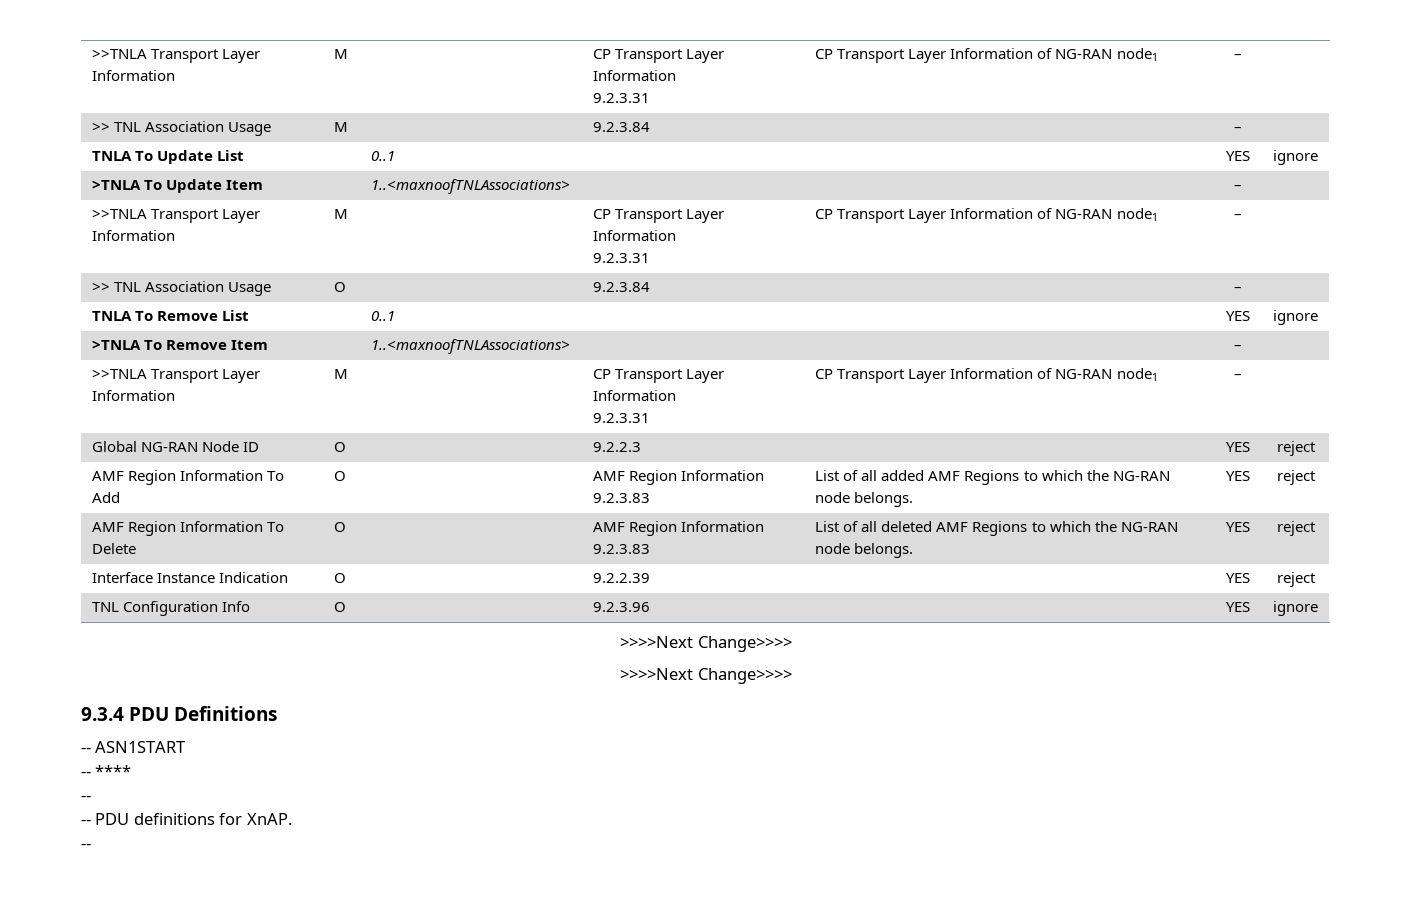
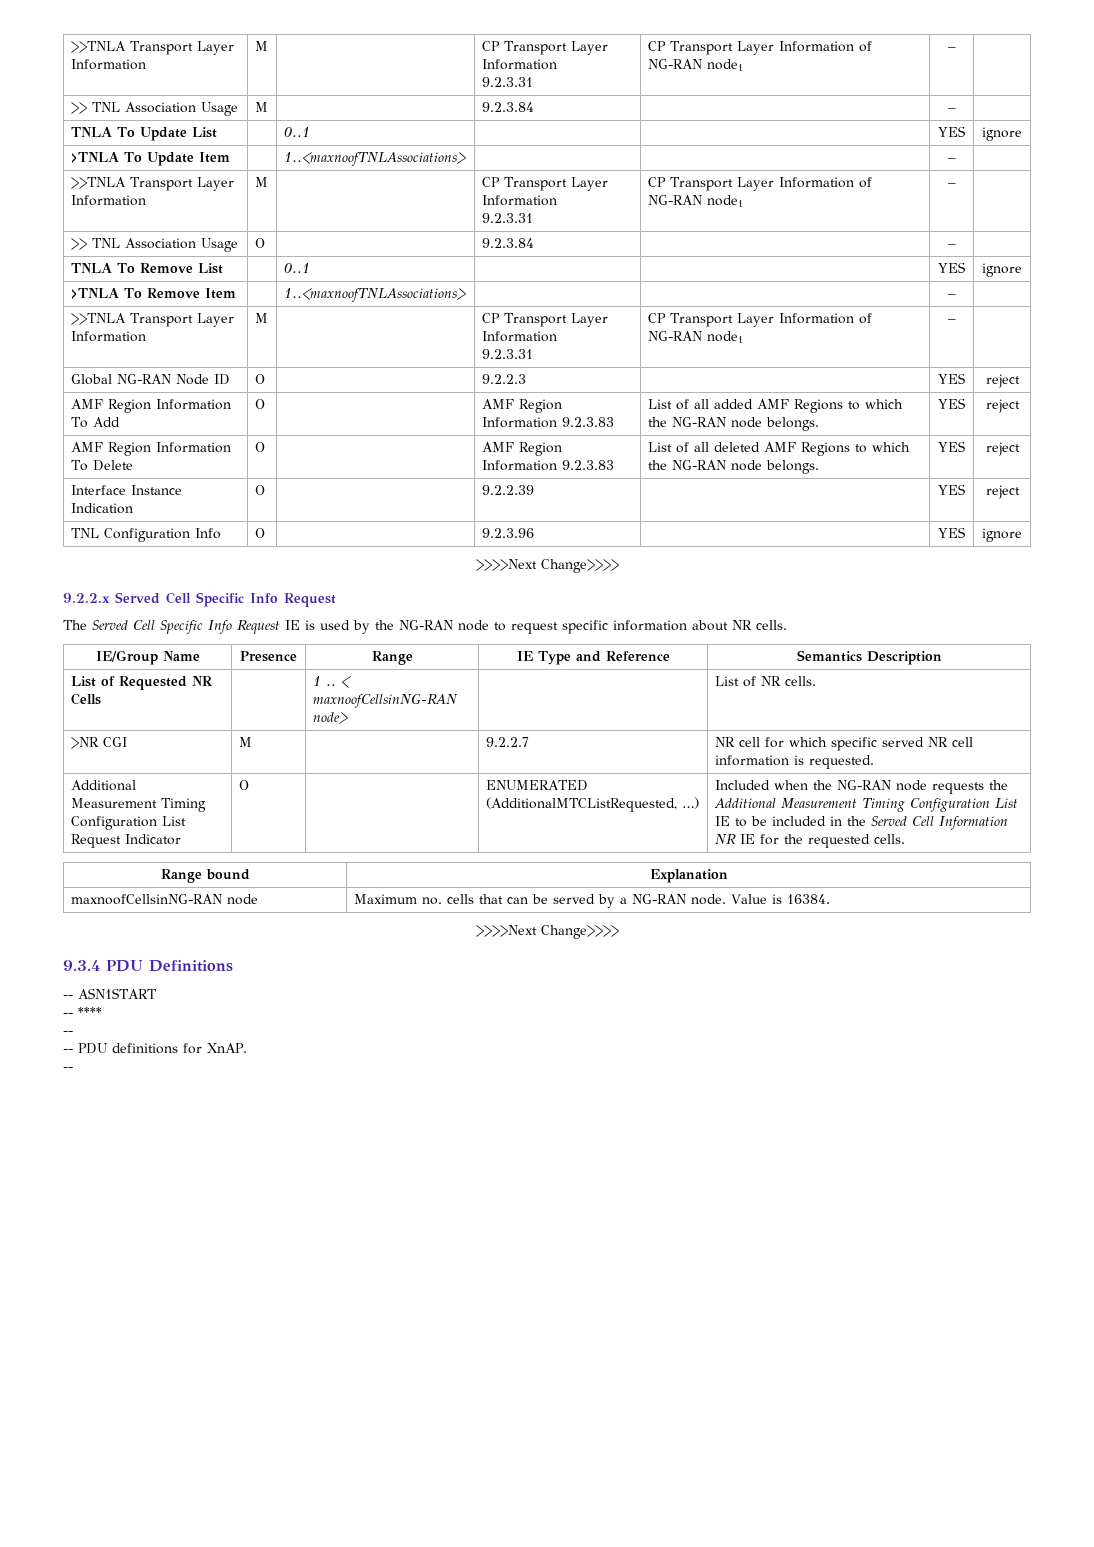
(792, 644) none -> [63,592,336,607] [63,620,787,634] [95,650,200,665] [240,651,297,662] [371,651,413,665] [516,651,670,665] [796,650,942,665] [70,676,212,690] [70,693,101,705] [312,676,351,688] [312,694,458,708] [312,712,348,724] [714,676,816,687] [70,737,127,749] [238,737,252,747] [485,737,529,747] [714,737,973,751] [714,755,874,769] [70,780,136,791] [70,798,206,812] [70,816,186,830] [70,834,181,848] [238,780,249,790] [485,780,588,791] [485,797,699,812] [714,780,1008,794] [713,798,1018,812] [714,816,1008,830] [714,834,905,848] [160,869,250,883] [649,869,728,883] [70,894,258,905] [353,894,830,908] // 9.2.2.x Served Cell Specific Info Request // The Served Cell Specific Info Request IE is used by the NG-RAN node to request specific information about NR cells. // IE/Group Name | Presence | Range | IE Type and Reference | Semantics Description // List of Requested NR Cells | | 1 .. < maxnoofCellsinNG-RAN node> | | List of NR cells. // >NR CGI | M | | 9.2.2.7 | NR cell for which specific served NR cell information is requested. // Additional Measurement Timing Configuration List Request Indicator | O | | ENUMERATED (AdditionalMTCListRequested, …) | Included when the NG-RAN node requests the Additional Measurement Timing Configuration List IE to be included in the Served Cell Information NR IE for the requested cells. // Range bound | Explanation // maxnoofCellsinNG-RAN node | Maximum no. cells that can be served by a NG-RAN node. Value is 16384.

